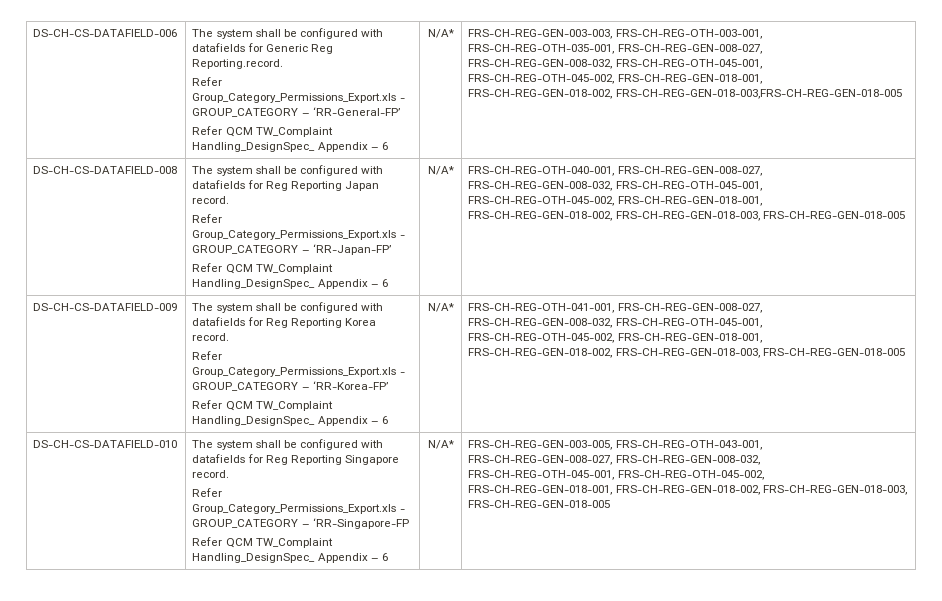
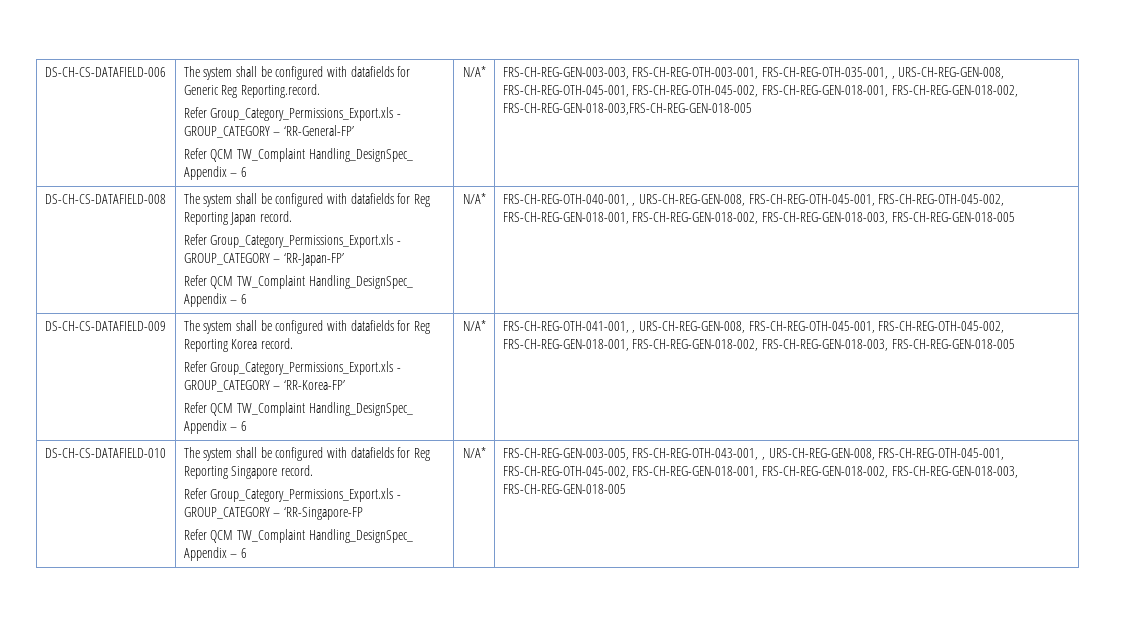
[617,44,762,54] [468,59,613,69] FRS-CH-REG-GEN-008-027, FRS-CH-REG-GEN-008-032, -> [891,67,1005,79] , URS-CH-REG-GEN-008,
[617,166,762,176] [468,181,613,191] FRS-CH-REG-GEN-008-027, FRS-CH-REG-GEN-008-032, -> [632,194,745,206] , URS-CH-REG-GEN-008,
[617,303,762,313] [468,318,613,328] FRS-CH-REG-GEN-008-027, FRS-CH-REG-GEN-008-032, -> [632,321,745,333] , URS-CH-REG-GEN-008,
[468,455,760,465] FRS-CH-REG-GEN-008-027, FRS-CH-REG-GEN-008-032, -> [761,448,875,460] , URS-CH-REG-GEN-008,

